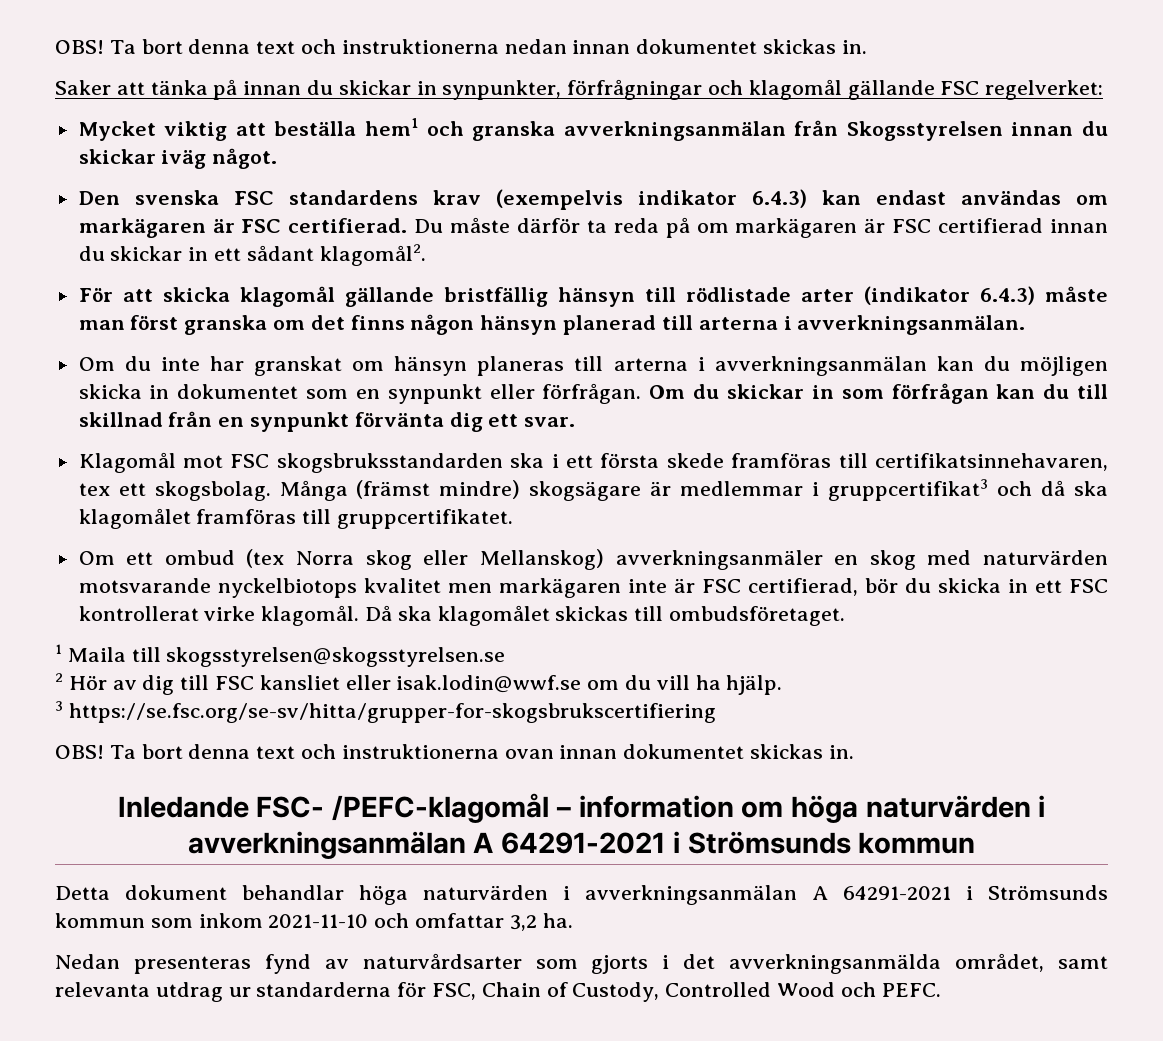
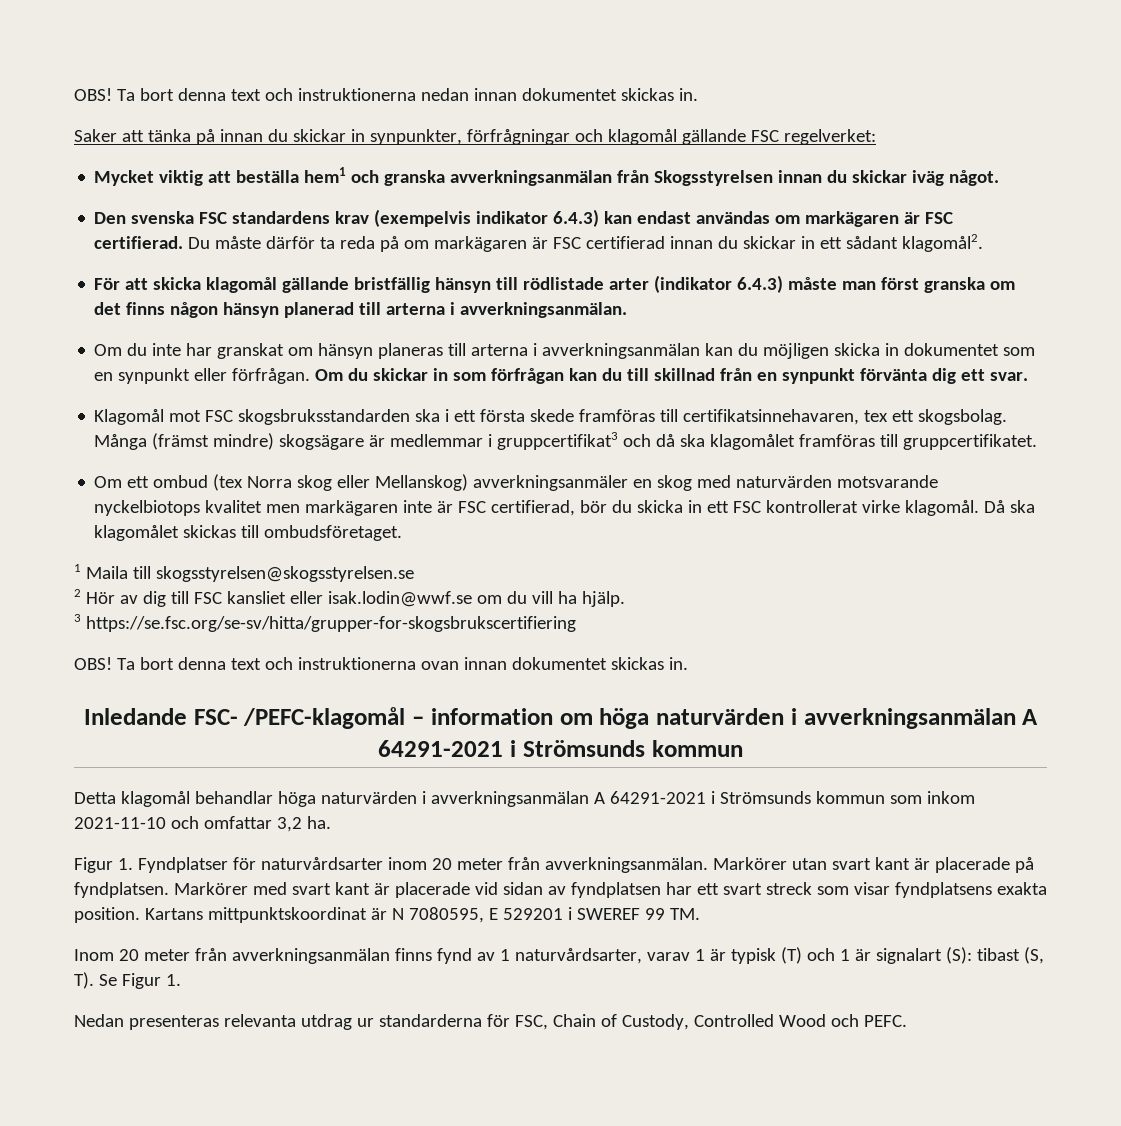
[125,885,227,900] dokument -> [120,791,190,807] klagomål
[55,953,1108,974] Nedan presenteras fynd av naturvårdsarter som gjorts i det avverkningsanmälda området, samt -> [74,857,1034,873] [74,882,1047,898] [74,907,700,923] [74,947,1044,964] [74,972,181,989] [74,1014,219,1030] Figur 1. Fyndplatser för naturvårdsarter inom 20 meter från avverkningsanmälan. Markörer utan svart kant är placerade på fyndplatsen. Markörer med svart kant är placerade vid sidan av fyndplatsen har ett svart streck som visar fyndplatsens exakta position. Kartans mittpunktskoordinat är N 7080595, E 529201 i SWEREF 99 TM. // Inom 20 meter från avverkningsanmälan finns fynd av 1 naturvårdsarter, varav 1 är typisk (T) och 1 är signalart (S): tibast (S, T). Se Figur 1. // Nedan presenteras

